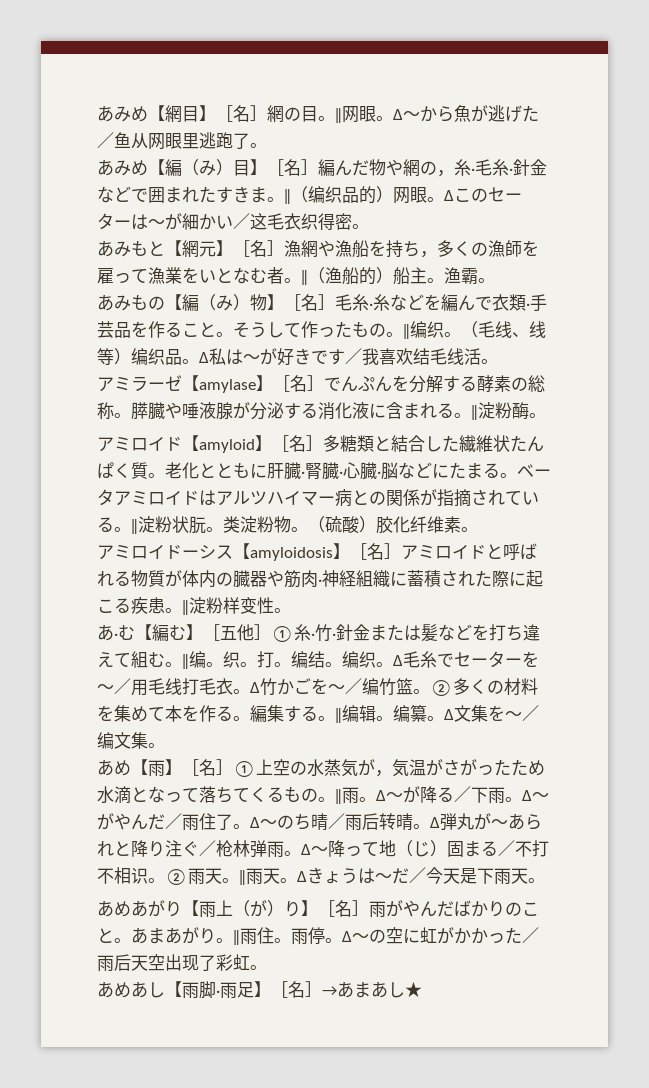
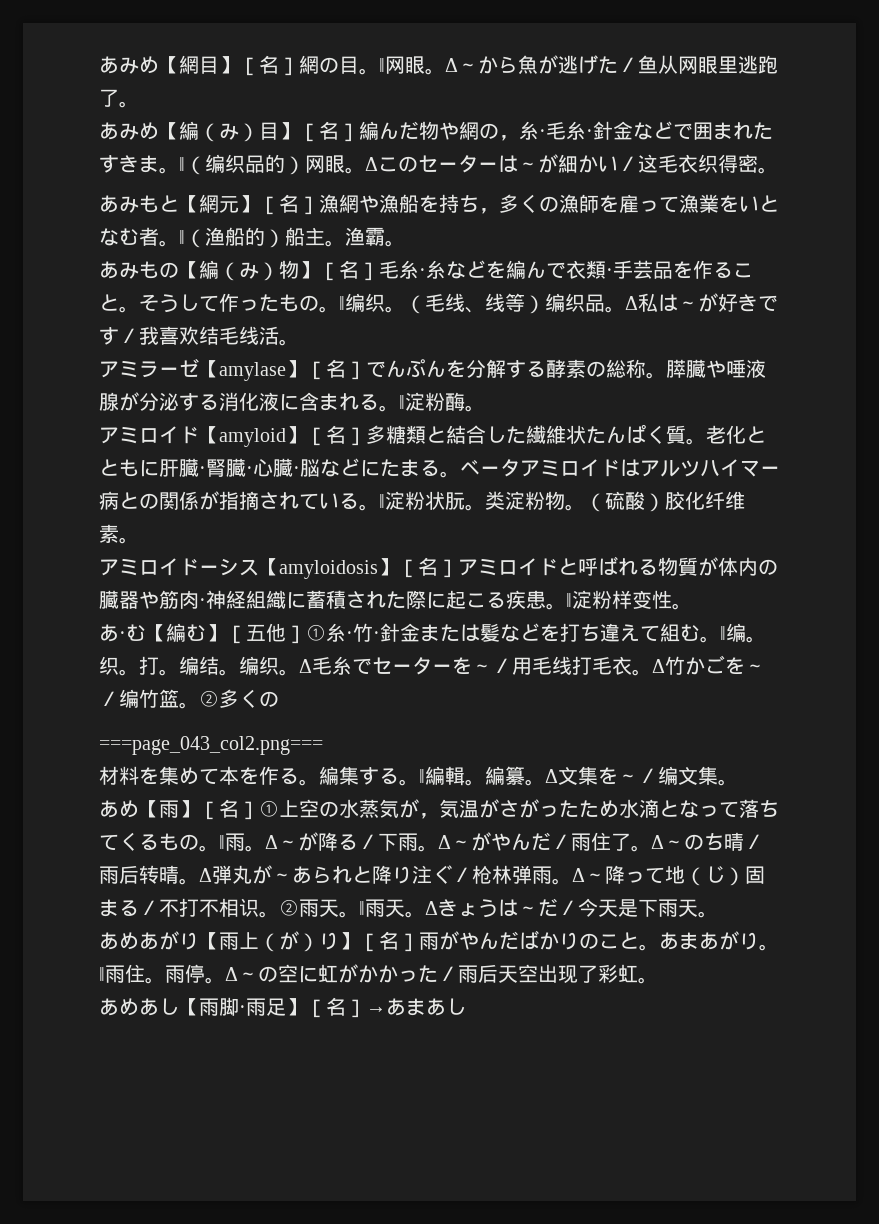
(504, 687) none -> [99,736,323,755] // ===page_043_col2.png=== //
[342,705,410,722] 编辑。编 -> [425,766,505,786] 編輯。編
[405,982,422,998] ★ -> (466, 1006) none

